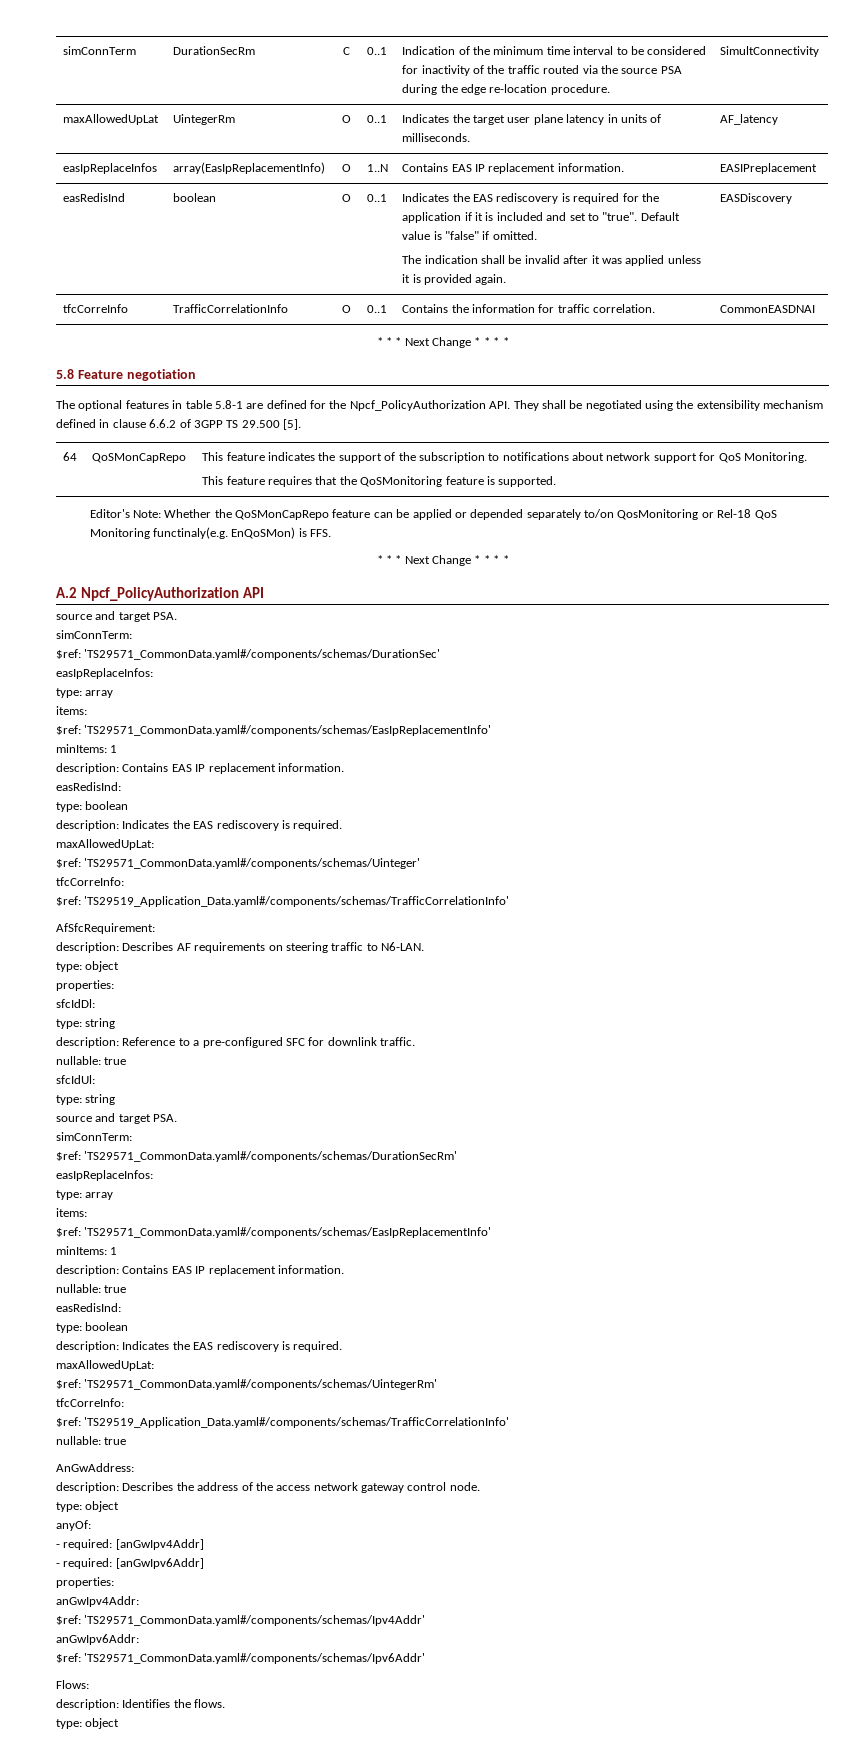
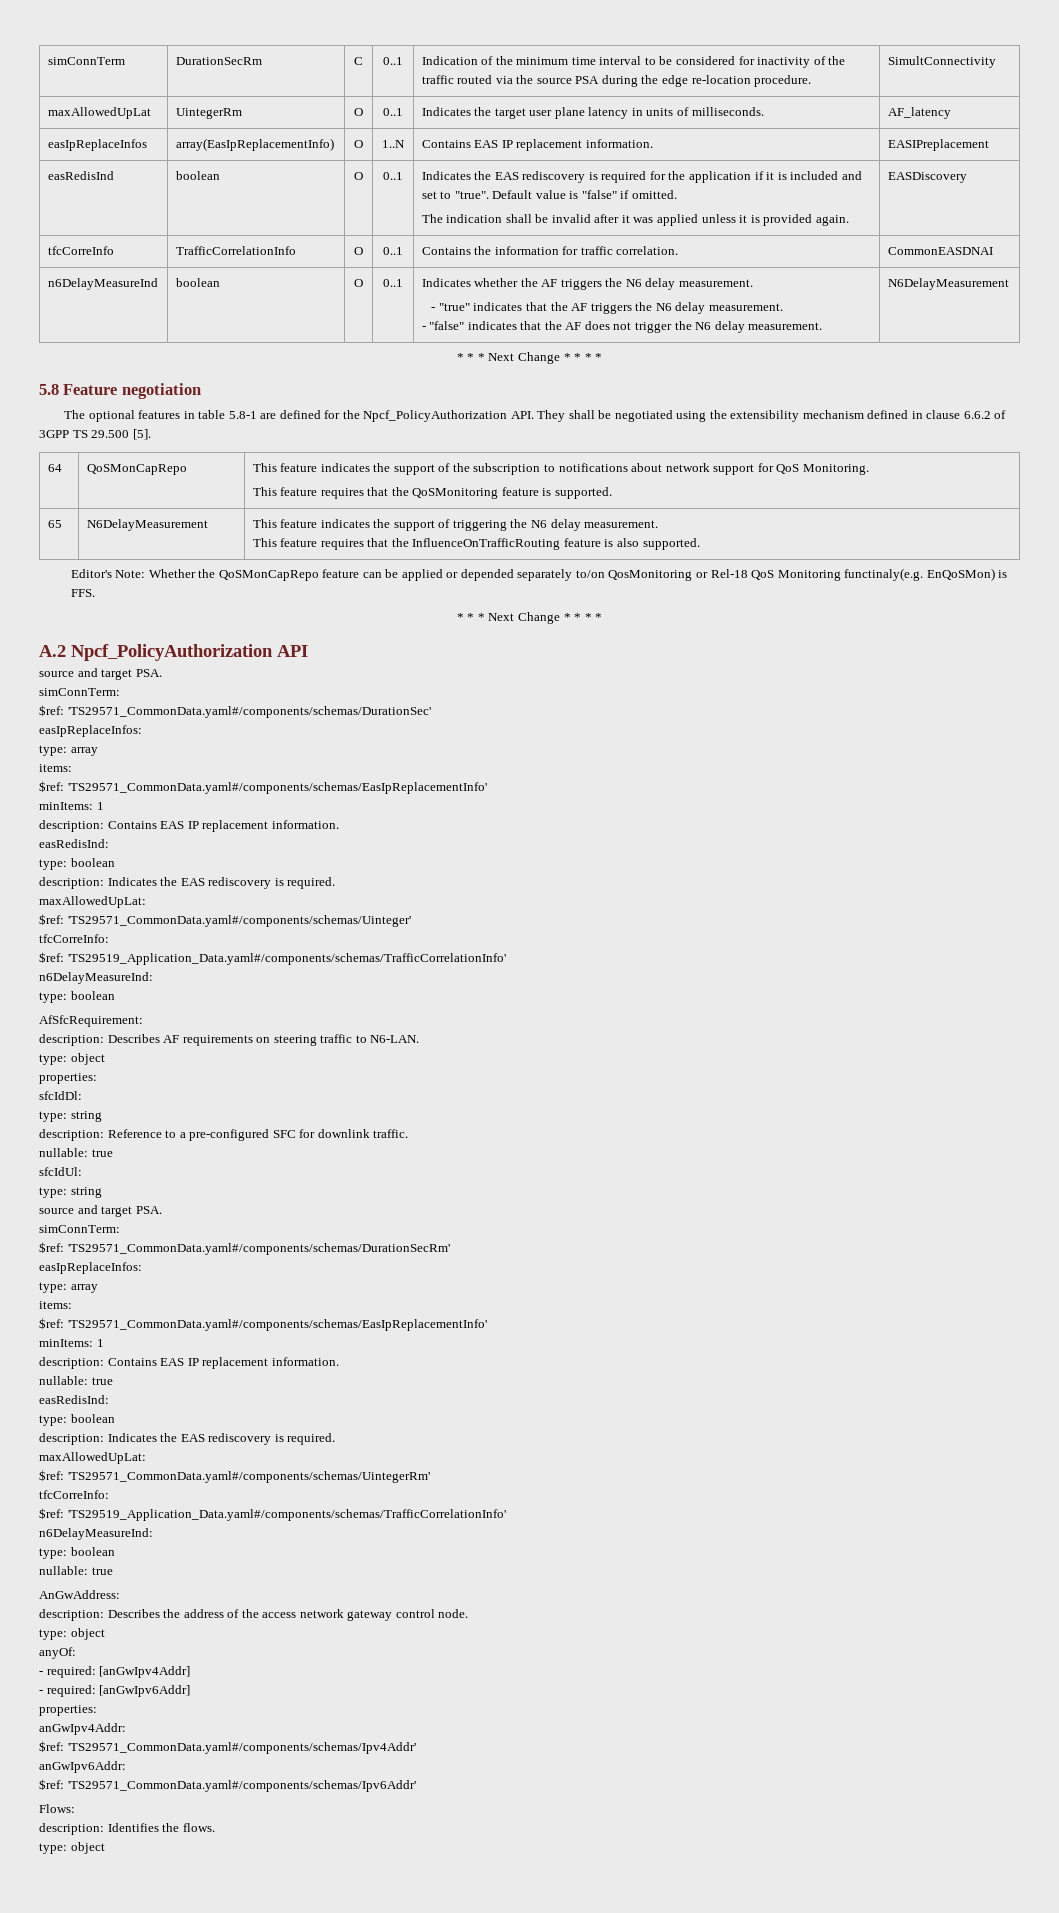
(816, 309) none -> [47,278,158,290] [175,278,220,287] [354,279,363,287] [383,279,403,287] [421,278,753,290] [431,302,783,314] [421,321,823,333] [887,278,1009,290] // n6DelayMeasureInd | boolean | O | 0..1 | Indicates whether the AF triggers the N6 delay measurement. // - "true" indicates that the AF triggers the N6 delay measurement. // - "false" indicates that the AF does not trigger the N6 delay measurement. | N6DelayMeasurement
(557, 481) none -> [47,520,62,528] [86,519,208,531] [252,519,659,531] [252,538,700,550] // 65 | N6DelayMeasurement | This feature indicates the support of triggering the N6 delay measurement. // This feature requires that the InfluenceOnTrafficRouting feature is also supported.
(510, 901) none -> [39,972,153,984] [39,991,115,1003] // n6DelayMeasureInd: // type: boolean
(510, 1422) none -> [39,1528,153,1540] [39,1547,115,1559] // n6DelayMeasureInd: // type: boolean

